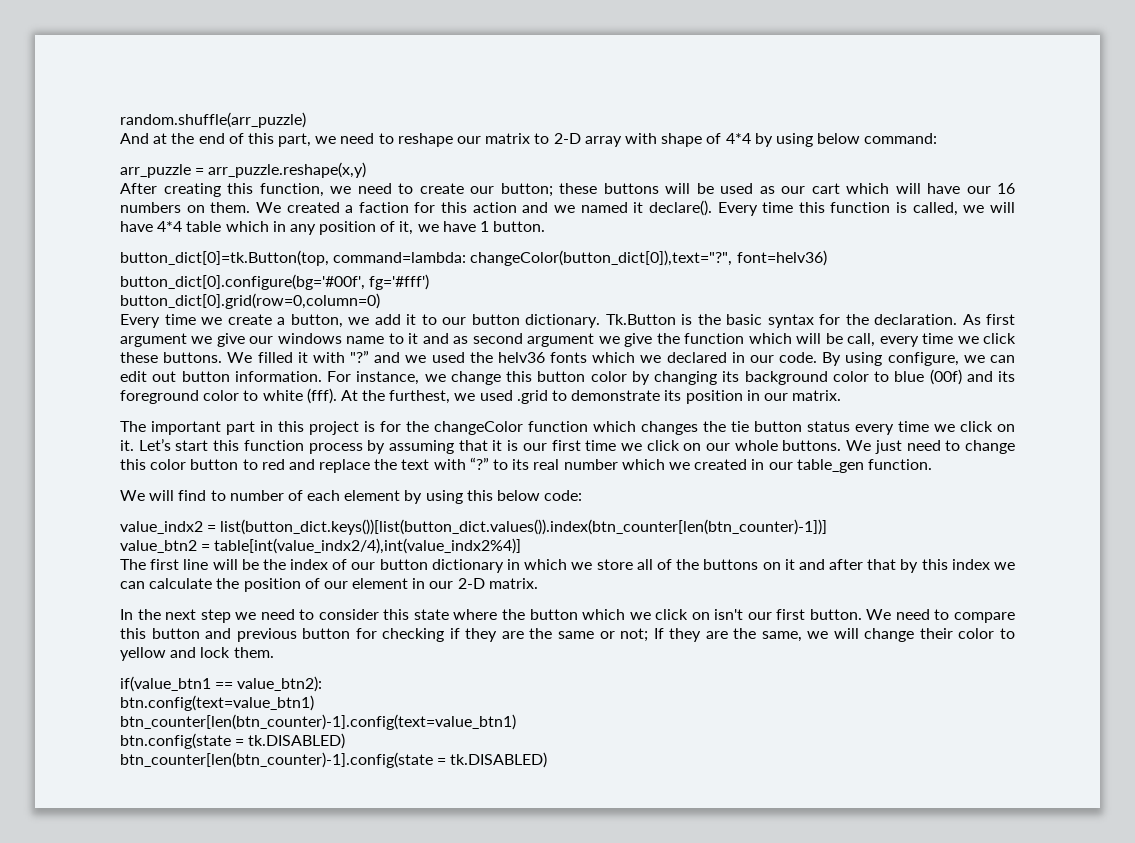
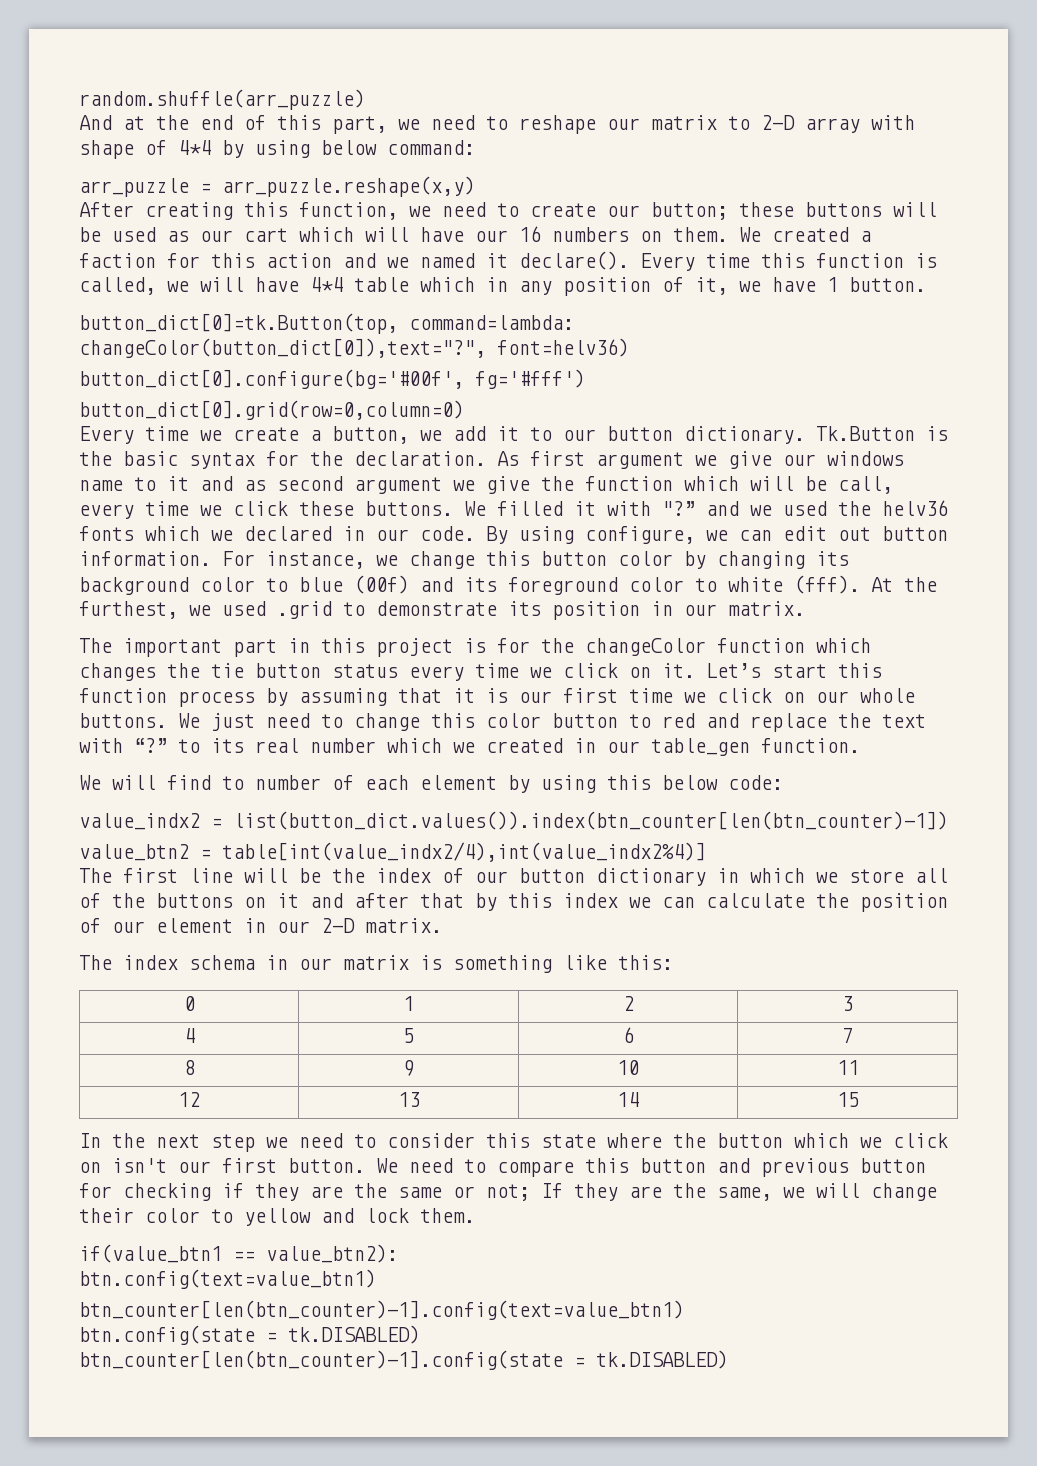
[220,519,828,535] list(button_dict.keys())[list(button_dict.values()).index(btn_counter[len(btn_counter)-1])] -> [233,811,948,830] list(button_dict.values()).index(btn_counter[len(btn_counter)-1])
(538, 583) none -> [79,955,673,973] [183,996,195,1011] [403,996,414,1011] [622,996,634,1011] [842,996,853,1011] [183,1028,195,1043] [403,1028,414,1043] [622,1027,634,1043] [842,1028,853,1043] [183,1060,195,1075] [403,1060,414,1076] [617,1060,639,1075] [836,1060,859,1075] [178,1092,200,1107] [397,1092,420,1107] [617,1092,639,1107] [836,1092,859,1107] // The index schema in our matrix is something like this: // 0 | 1 | 2 | 3 // 4 | 5 | 6 | 7 // 8 | 9 | 10 | 11 // 12 | 13 | 14 | 15

